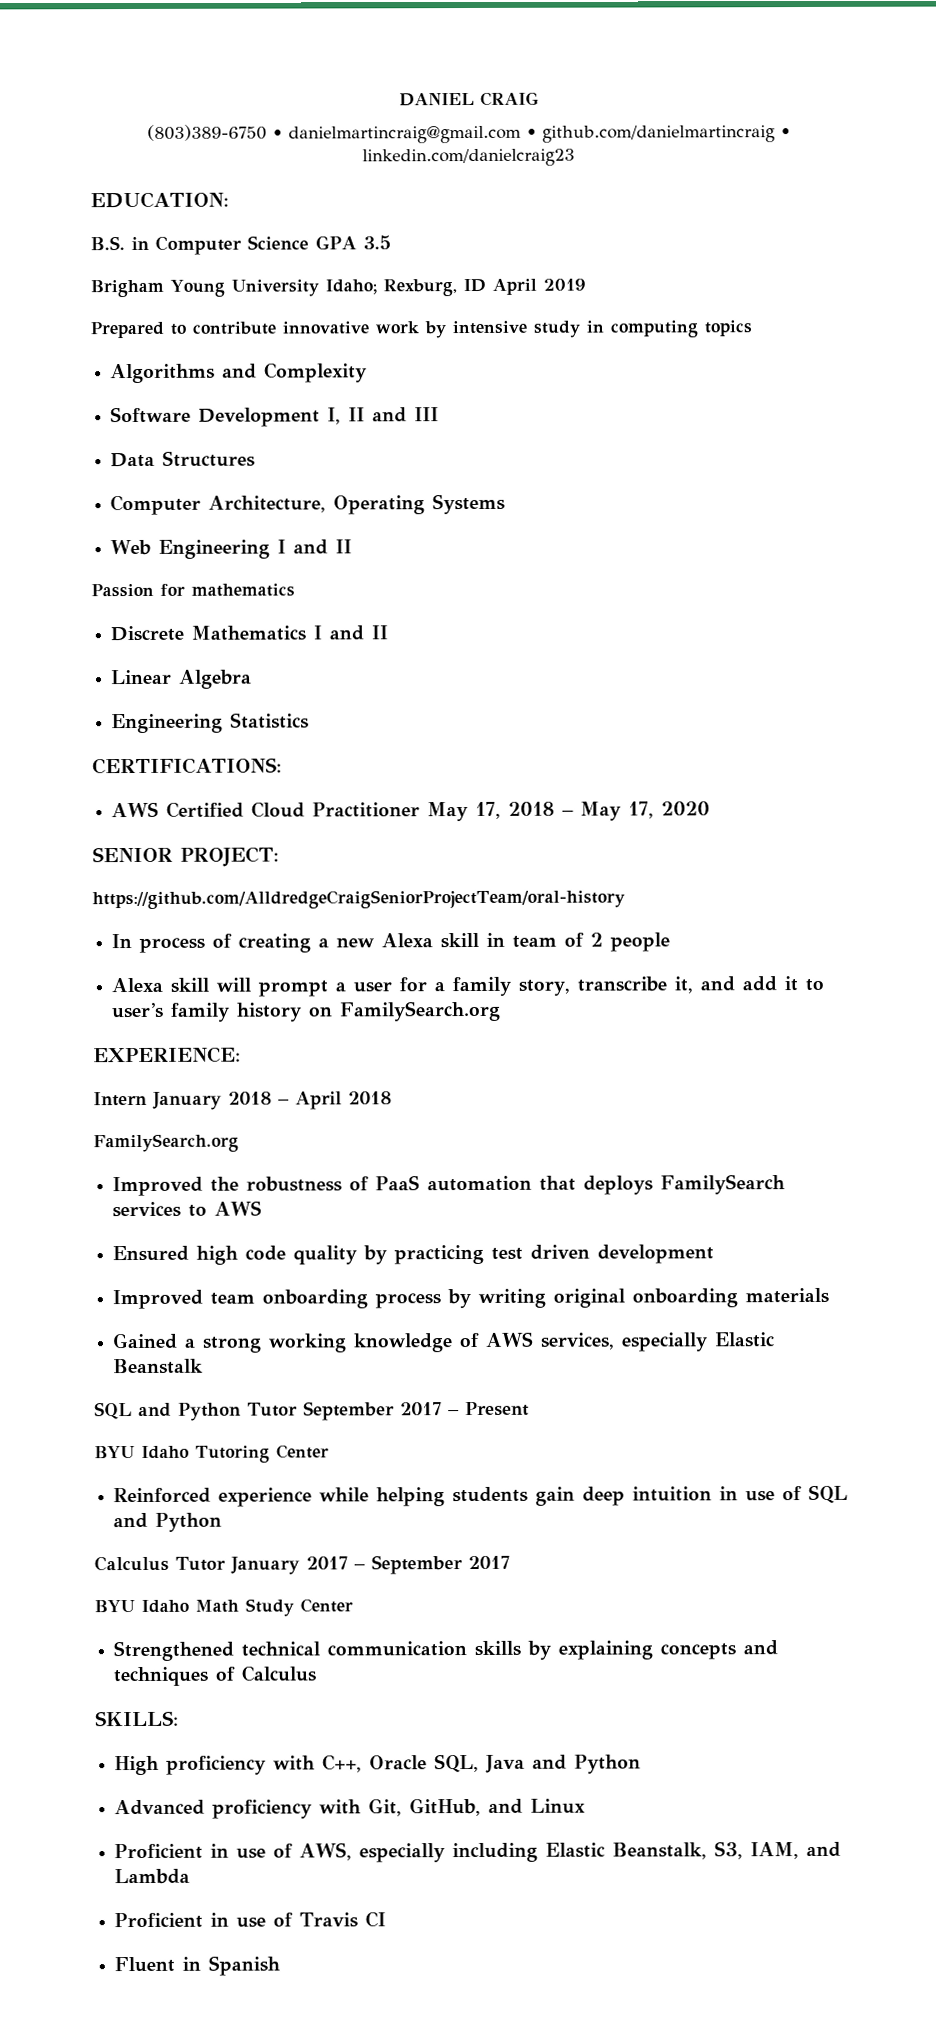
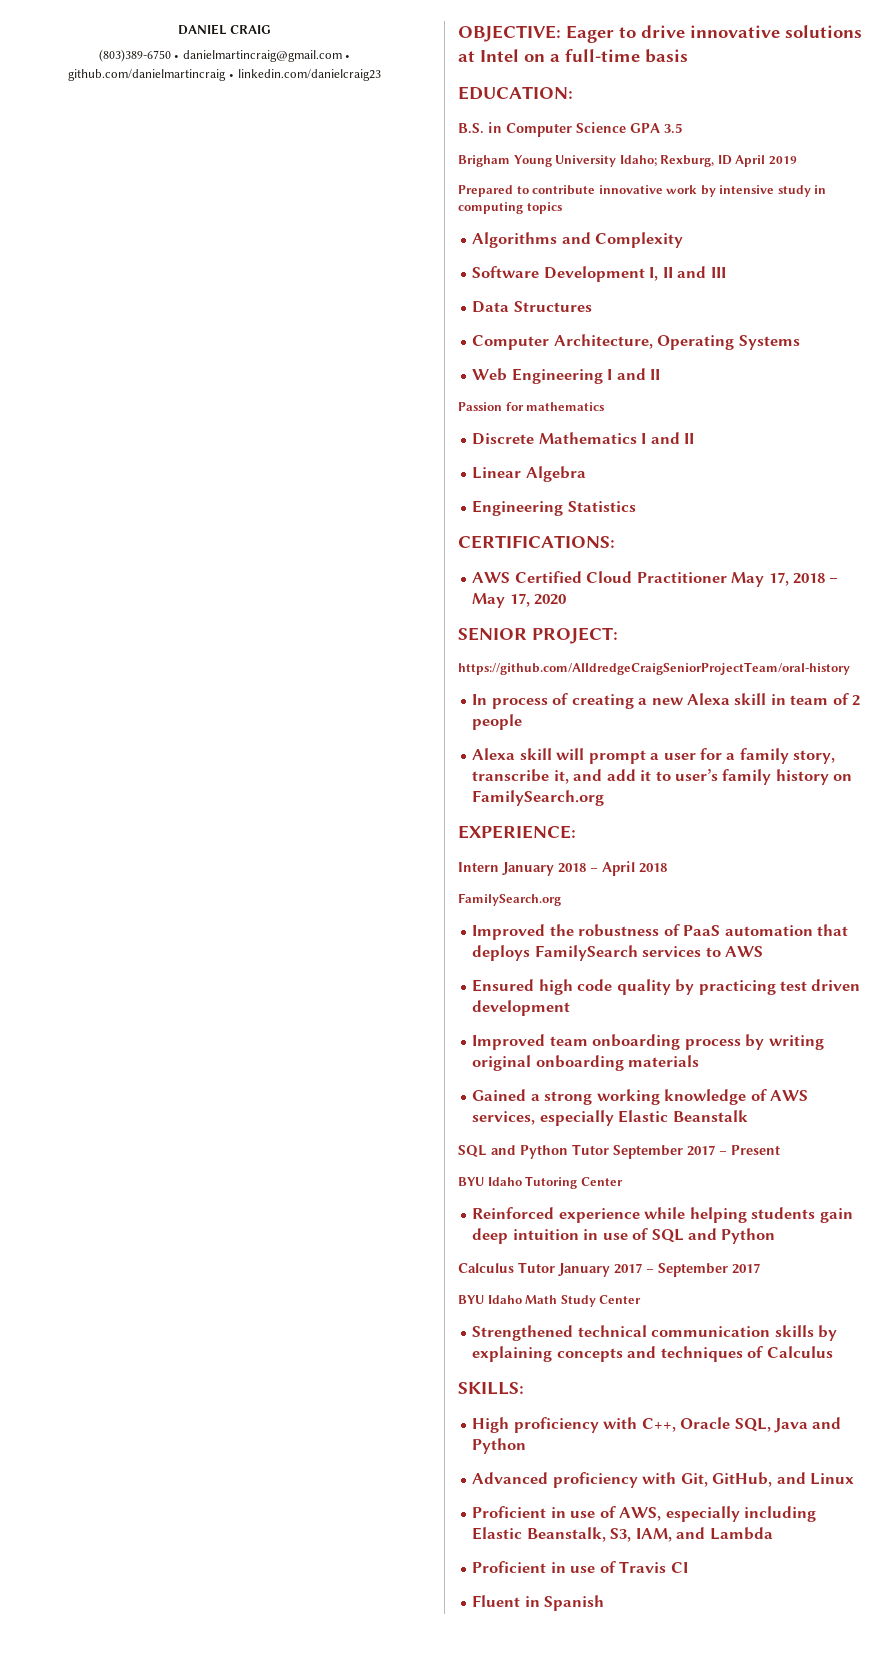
(575, 157) none -> [458,25,862,43] [458,49,688,63] // OBJECTIVE: Eager to drive innovative solutions at Intel on a full-time basis

